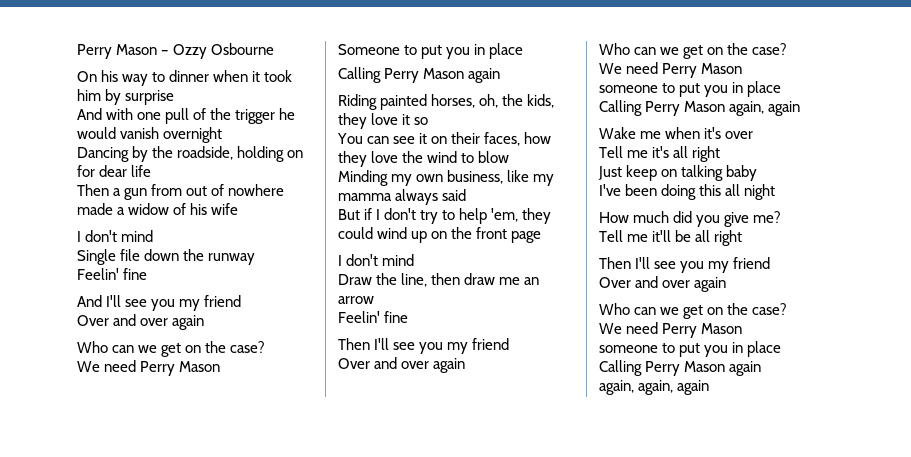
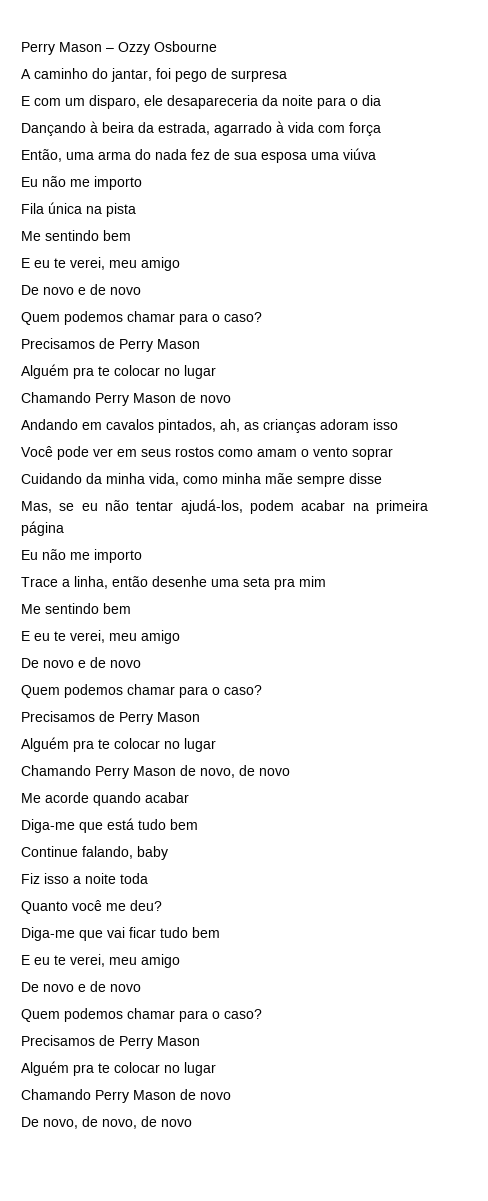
[77,70,293,86] [77,89,175,105] [77,108,296,124] [77,127,223,143] [77,146,304,162] [77,165,152,177] [77,184,285,200] [77,203,239,215] [77,230,154,242] [77,249,256,265] [77,268,148,280] [77,295,242,311] [77,314,205,330] [77,341,266,357] [77,360,221,376] [338,43,524,59] [338,67,501,83] [338,94,555,110] [338,113,429,129] [337,132,552,146] [338,151,510,167] [338,170,555,186] [338,189,467,205] [338,208,552,224] [338,227,542,243] [338,254,415,266] [338,273,540,287] [338,296,374,304] [338,311,409,323] [338,338,510,354] [338,357,466,373] [599,43,788,59] [599,62,743,78] [599,81,782,97] [599,100,801,116] [599,127,754,139] [599,146,721,162] [598,165,758,181] [599,184,776,200] [599,211,782,227] [599,230,743,246] [599,257,771,273] [599,276,727,292] [599,303,788,319] [599,322,743,338] [599,341,782,357] [599,360,762,376] [599,380,710,395] On his way to dinner when it took him by surprise // And with one pull of the trigger he would vanish overnight // Dancing by the roadside, holding on for dear life // Then a gun from out of nowhere made a widow of his wife // I don't mind // Single file down the runway // Feelin' fine // And I'll see you my friend // Over and over again // Who can we get on the case? // We need Perry Mason // Someone to put you in place // Calling Perry Mason again // Riding painted horses, oh, the kids, they love it so // You can see it on their faces, how they love the wind to blow // Minding my own business, like my mamma always said // But if I don't try to help 'em, they could wind up on the front page // I don't mind // Draw the line, then draw me an arrow // Feelin' fine // Then I'll see you my friend // Over and over again // Who can we get on the case? // We need Perry Mason // someone to put you in place // Calling Perry Mason again, again // Wake me when it's over // Tell me it's all right // Just keep on talking baby // I've been doing this all night // How much did you give me? // Tell me it'll be all right // Then I'll see you my friend // Over and over again // Who can we get on the case? // We need Perry Mason // someone to put you in place // Calling Perry Mason again // again, again, again -> [21,68,287,82] [21,95,381,109] [21,121,381,136] [21,148,376,163] [21,176,142,190] [21,202,136,217] [21,230,131,241] [21,257,180,271] [21,284,141,295] [21,311,262,325] [21,338,200,352] [21,364,216,379] [21,392,231,406] [21,419,398,433] [21,446,393,460] [21,473,382,487] [21,499,428,514] [21,521,64,536] [21,549,142,563] [21,576,326,590] [21,603,131,614] [21,630,180,644] [21,657,141,668] [21,684,262,698] [21,711,200,725] [21,737,216,752] [21,765,290,779] [21,792,189,806] [21,818,198,833] [21,846,168,860] [21,873,148,884] [21,900,162,914] [21,927,220,941] [21,954,180,968] [21,981,141,992] [21,1008,262,1022] [21,1035,200,1049] [21,1061,216,1076] [21,1089,231,1103] [21,1116,192,1129] A caminho do jantar, foi pego de surpresa // E com um disparo, ele desapareceria da noite para o dia // Dançando à beira da estrada, agarrado à vida com força // Então, uma arma do nada fez de sua esposa uma viúva // Eu não me importo // Fila única na pista // Me sentindo bem // E eu te verei, meu amigo // De novo e de novo // Quem podemos chamar para o caso? // Precisamos de Perry Mason // Alguém pra te colocar no lugar // Chamando Perry Mason de novo // Andando em cavalos pintados, ah, as crianças adoram isso // Você pode ver em seus rostos como amam o vento soprar // Cuidando da minha vida, como minha mãe sempre disse // Mas, se eu não tentar ajudá-los, podem acabar na primeira página // Eu não me importo // Trace a linha, então desenhe uma seta pra mim // Me sentindo bem // E eu te verei, meu amigo // De novo e de novo // Quem podemos chamar para o caso? // Precisamos de Perry Mason // Alguém pra te colocar no lugar // Chamando Perry Mason de novo, de novo // Me acorde quando acabar // Diga-me que está tudo bem // Continue falando, baby // Fiz isso a noite toda // Quanto você me deu? // Diga-me que vai ficar tudo bem // E eu te verei, meu amigo // De novo e de novo // Quem podemos chamar para o caso? // Precisamos de Perry Mason // Alguém pra te colocar no lugar // Chamando Perry Mason de novo // De novo, de novo, de novo

